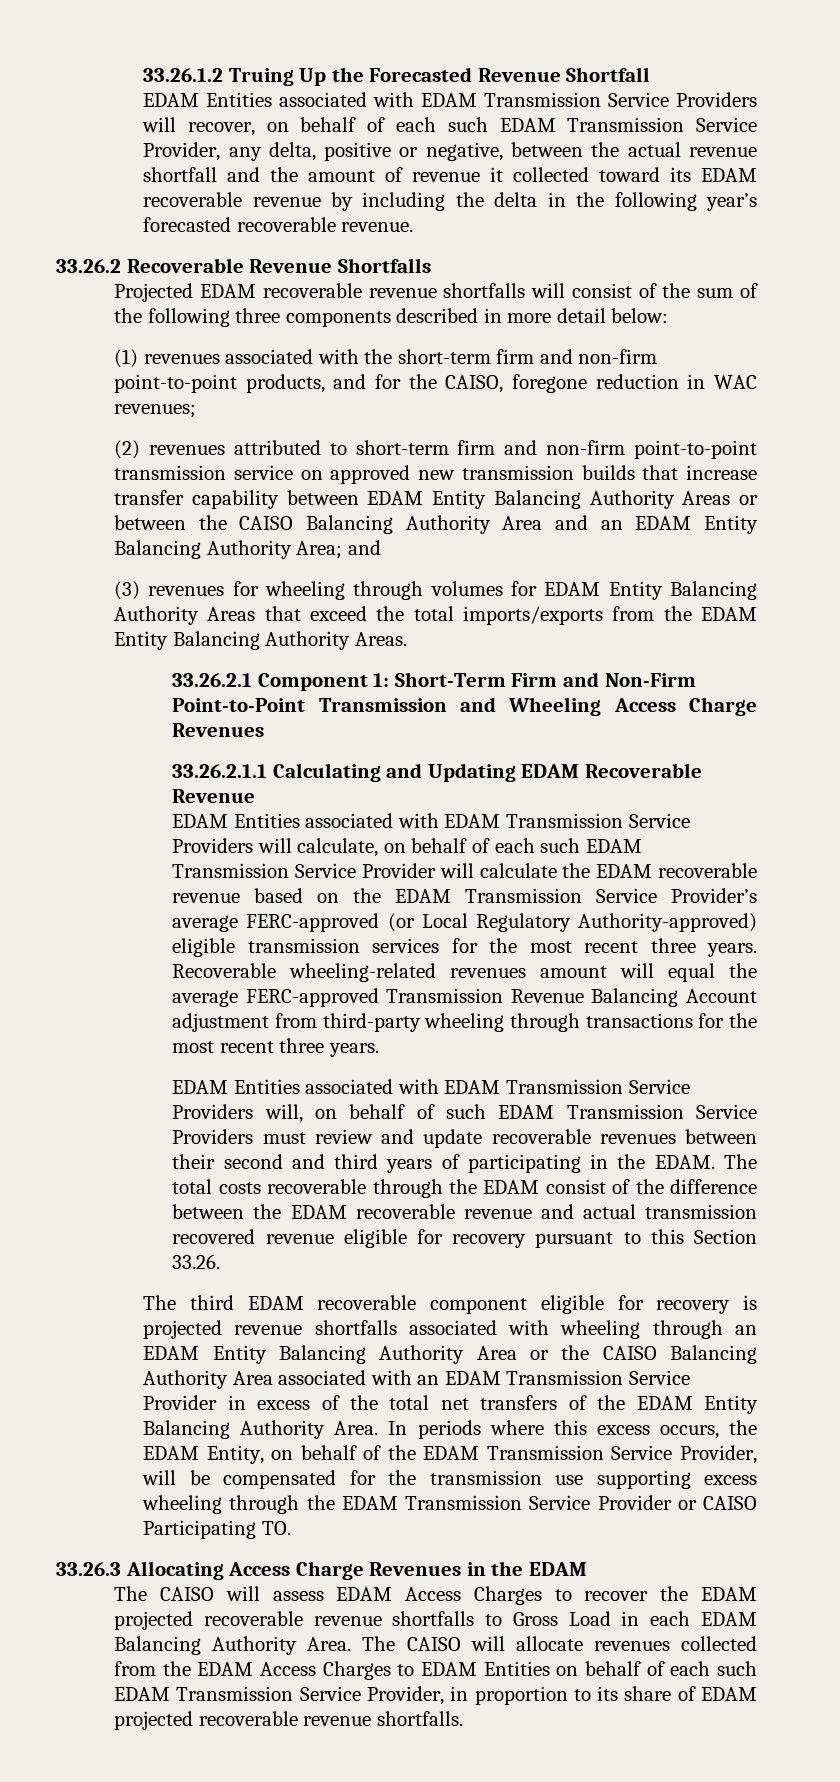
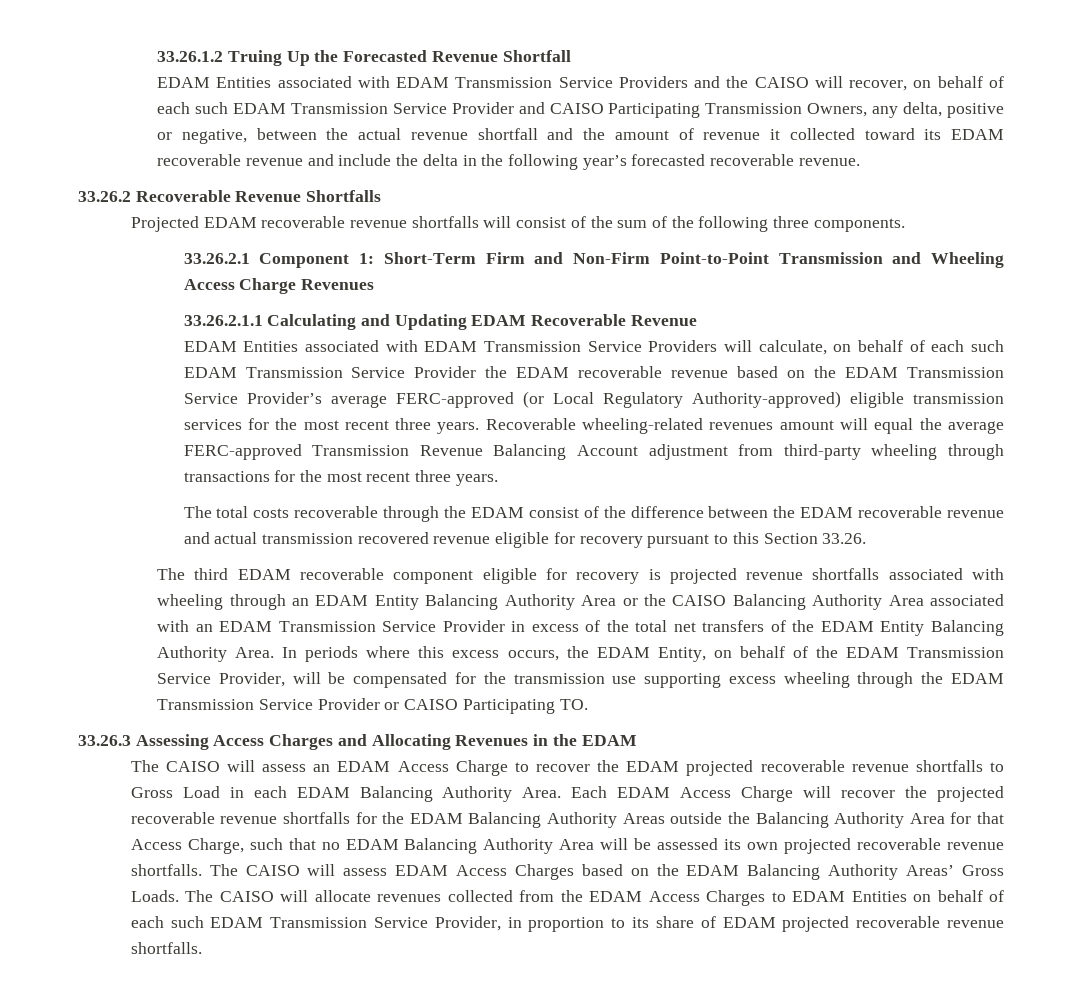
(757, 99) none -> [694,76,809,88] and the CAISO
[143,142,221,161] Provider, -> [451,102,868,118] Provider and CAISO Participating Transmission Owners,
[331,192,446,211] by including -> [307,154,392,166] and include
[285,308,669,327] [114,349,658,368] [114,374,758,393] [114,404,197,418] [114,440,757,459] [114,465,758,484] [114,490,758,509] [114,515,759,534] [114,540,381,559] [114,581,757,600] [114,606,758,625] [114,631,407,650] components described in more detail below: // (1) revenues associated with the short-term firm and non-firm point-to-point products, and for the CAISO, foregone reduction in WAC revenues; // (2) revenues attributed to short-term firm and non-firm point-to-point transmission service on approved new transmission builds that increase transfer capability between EDAM Entity Balancing Authority Areas or between the CAISO Balancing Authority Area and an EDAM Entity Balancing Authority Area; and // (3) revenues for wheeling through volumes for EDAM Entity Balancing Authority Areas that exceed the total imports/exports from the EDAM Entity Balancing Authority Areas. -> [813,218,905,232] components.
[439,863,557,878] will calculate -> (477, 372) none
[172,1079,690,1094] [172,1104,758,1123] [172,1129,757,1148] [172,1154,715,1173] EDAM Entities associated with EDAM Transmission Service Providers will, on behalf of such EDAM Transmission Service Providers must review and update recoverable revenues between their second and third years of participating in the EDAM. -> (498, 480) none
[125,1561,364,1580] Allocating Access Charge -> [135,734,451,750] Assessing Access Charges and Allocating
[336,1586,542,1605] EDAM Access Charges -> [313,760,508,776] an EDAM Access Charge
(352, 1644) none -> [571,786,1004,802] [130,812,1005,828] [130,838,1005,854] [130,864,1005,880] [130,890,179,902] Each EDAM Access Charge will recover the projected recoverable revenue shortfalls for the EDAM Balancing Authority Areas outside the Balancing Authority Area for that Access Charge, such that no EDAM Balancing Authority Area will be assessed its own projected recoverable revenue shortfalls. The CAISO will assess EDAM Access Charges based on the EDAM Balancing Authority Areas’ Gross Loads.

